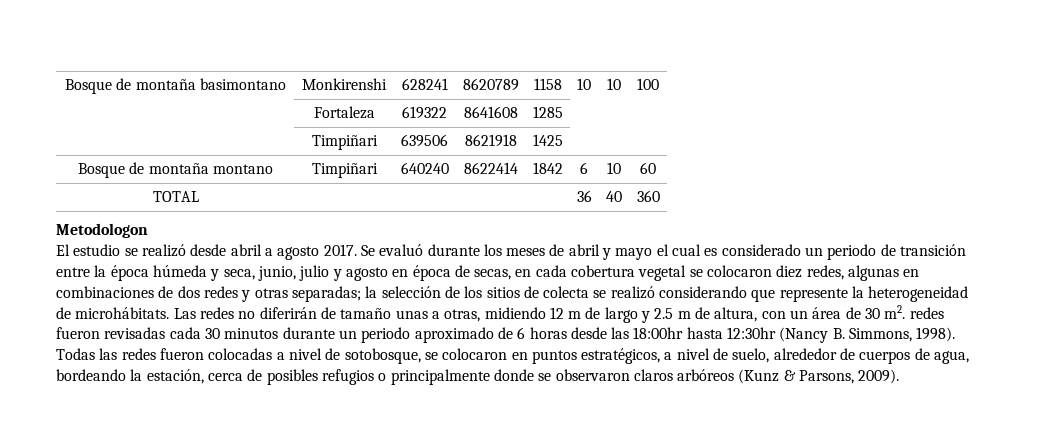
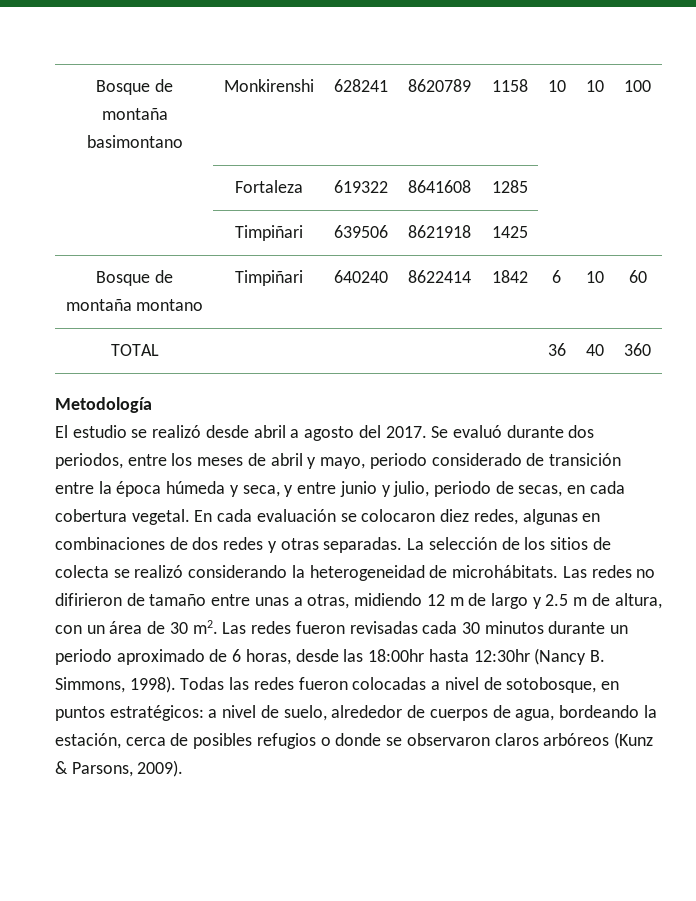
[56,223,148,238] Metodologon -> [55,397,152,413] Metodología
(320, 253) none -> [358,425,381,438] del
(480, 250) none -> [568,425,595,438] [55,453,167,469] dos periodos, entre
[615,244,877,260] mayo el cual es considerado un periodo -> [320,453,522,469] mayo, periodo considerado
[257,265,451,281] junio, julio y agosto en época -> [284,481,491,497] y entre junio y julio, periodo
[638,265,687,281] vegetal -> [131,509,336,525] vegetal. En cada evaluación
[291,286,378,302] separadas; la -> [323,537,425,553] separadas. La
[751,288,848,302] que represente -> (288, 571) none
[259,307,317,319] diferirán -> [55,593,122,606] difirieron
(392, 313) none -> [211,594,251,606] entre
(906, 312) none -> [222,622,247,634] Las
[529,327,567,339] horas -> [245,649,291,665] horas,
[424,348,508,360] se colocaron -> (597, 685) none
[581,348,661,364] estratégicos, -> [109,705,204,721] estratégicos:
[390,369,490,385] principalmente -> (331, 741) none

